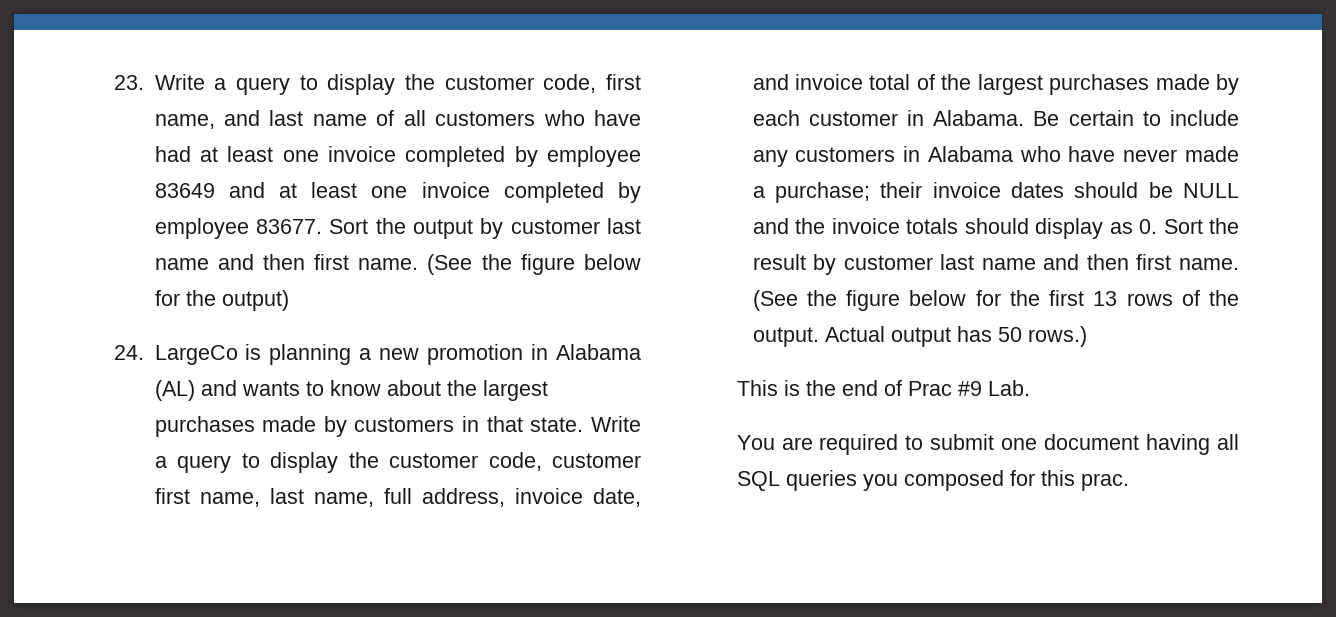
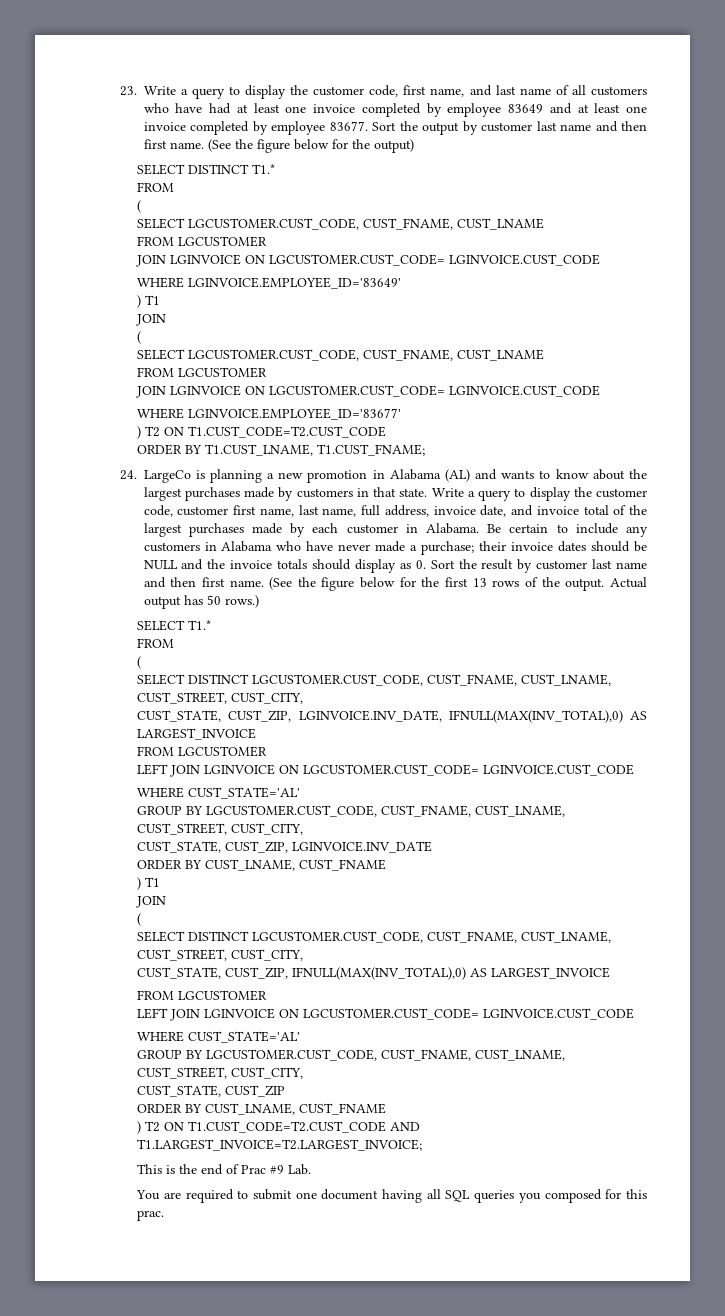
(289, 300) none -> [137,164,276,175] [137,182,175,192] [137,200,142,213] [137,218,545,230] [137,236,268,247] [136,254,601,267] [137,277,402,289] [137,295,161,308] [136,314,167,326] [137,331,142,344] [137,349,545,361] [137,367,268,378] [136,385,601,398] [137,408,402,420] [137,426,387,439] [137,444,426,456] // SELECT DISTINCT T1.* // FROM // ( // SELECT LGCUSTOMER.CUST_CODE, CUST_FNAME, CUST_LNAME // FROM LGCUSTOMER // JOIN LGINVOICE ON LGCUSTOMER.CUST_CODE= LGINVOICE.CUST_CODE // WHERE LGINVOICE.EMPLOYEE_ID='83649' // ) T1 // JOIN // ( // SELECT LGCUSTOMER.CUST_CODE, CUST_FNAME, CUST_LNAME // FROM LGCUSTOMER // JOIN LGINVOICE ON LGCUSTOMER.CUST_CODE= LGINVOICE.CUST_CODE // WHERE LGINVOICE.EMPLOYEE_ID='83677' // ) T2 ON T1.CUST_CODE=T2.CUST_CODE // ORDER BY T1.CUST_LNAME, T1.CUST_FNAME;
(1087, 336) none -> [137,620,212,631] [137,638,175,648] [137,656,142,669] [137,674,612,686] [137,692,304,704] [137,710,647,723] [137,728,257,740] [137,746,268,757] [137,764,635,777] [137,787,301,799] [137,805,566,817] [137,823,304,835] [137,841,433,853] [137,859,387,871] [137,877,161,890] [136,896,167,908] [137,913,142,926] [137,931,612,943] [137,949,304,961] [137,967,611,980] [137,990,268,1001] [137,1008,635,1021] [137,1031,301,1043] [137,1049,566,1061] [137,1067,304,1079] [137,1085,286,1097] [137,1103,387,1115] [137,1121,421,1134] [137,1139,423,1151] // SELECT T1.* // FROM // ( // SELECT DISTINCT LGCUSTOMER.CUST_CODE, CUST_FNAME, CUST_LNAME, CUST_STREET, CUST_CITY, // CUST_STATE, CUST_ZIP, LGINVOICE.INV_DATE, IFNULL(MAX(INV_TOTAL),0) AS LARGEST_INVOICE // FROM LGCUSTOMER // LEFT JOIN LGINVOICE ON LGCUSTOMER.CUST_CODE= LGINVOICE.CUST_CODE // WHERE CUST_STATE='AL' // GROUP BY LGCUSTOMER.CUST_CODE, CUST_FNAME, CUST_LNAME, CUST_STREET, CUST_CITY, // CUST_STATE, CUST_ZIP, LGINVOICE.INV_DATE // ORDER BY CUST_LNAME, CUST_FNAME // ) T1 // JOIN // ( // SELECT DISTINCT LGCUSTOMER.CUST_CODE, CUST_FNAME, CUST_LNAME, CUST_STREET, CUST_CITY, // CUST_STATE, CUST_ZIP, IFNULL(MAX(INV_TOTAL),0) AS LARGEST_INVOICE // FROM LGCUSTOMER // LEFT JOIN LGINVOICE ON LGCUSTOMER.CUST_CODE= LGINVOICE.CUST_CODE // WHERE CUST_STATE='AL' // GROUP BY LGCUSTOMER.CUST_CODE, CUST_FNAME, CUST_LNAME, CUST_STREET, CUST_CITY, // CUST_STATE, CUST_ZIP // ORDER BY CUST_LNAME, CUST_FNAME // ) T2 ON T1.CUST_CODE=T2.CUST_CODE AND T1.LARGEST_INVOICE=T2.LARGEST_INVOICE;

